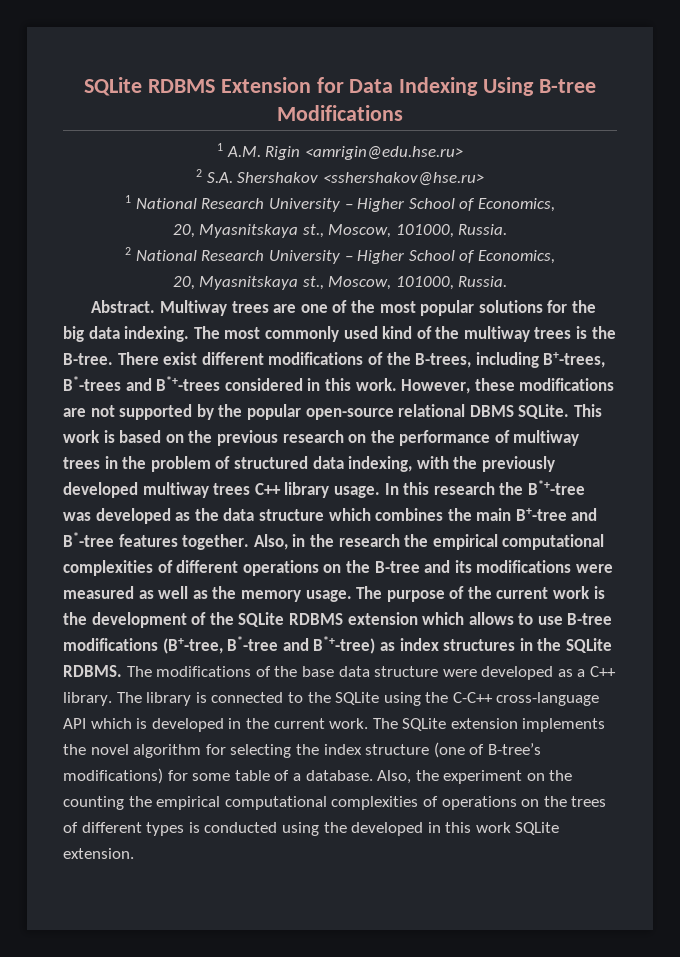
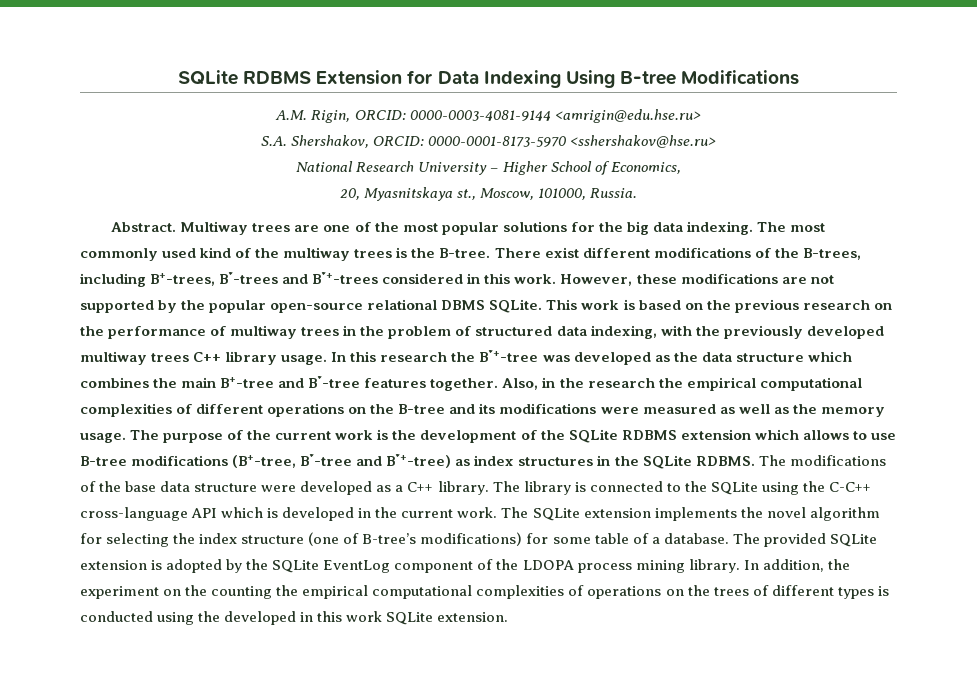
[217,143,463,160] [196,169,484,186] [125,195,555,212] [172,224,508,238] [125,247,132,255] 1 A.M. Rigin <amrigin@edu.hse.ru> // 2 S.A. Shershakov <sshershakov@hse.ru> // 1 National Research University – Higher School of Economics, // 20, Myasnitskaya st., Moscow, 101000, Russia. // 2 -> [275,109,701,123] [260,135,717,148] A.M. Rigin, ORCID: 0000-0003-4081-9144 <amrigin@edu.hse.ru> // S.A. Shershakov, ORCID: 0000-0001-8173-5970 <sshershakov@hse.ru> //
[377,770,412,784] Also, -> [732,533,877,547] [80,559,824,573] The provided SQLite extension is adopted by the SQLite EventLog component of the LDOPA process mining library. In addition,

